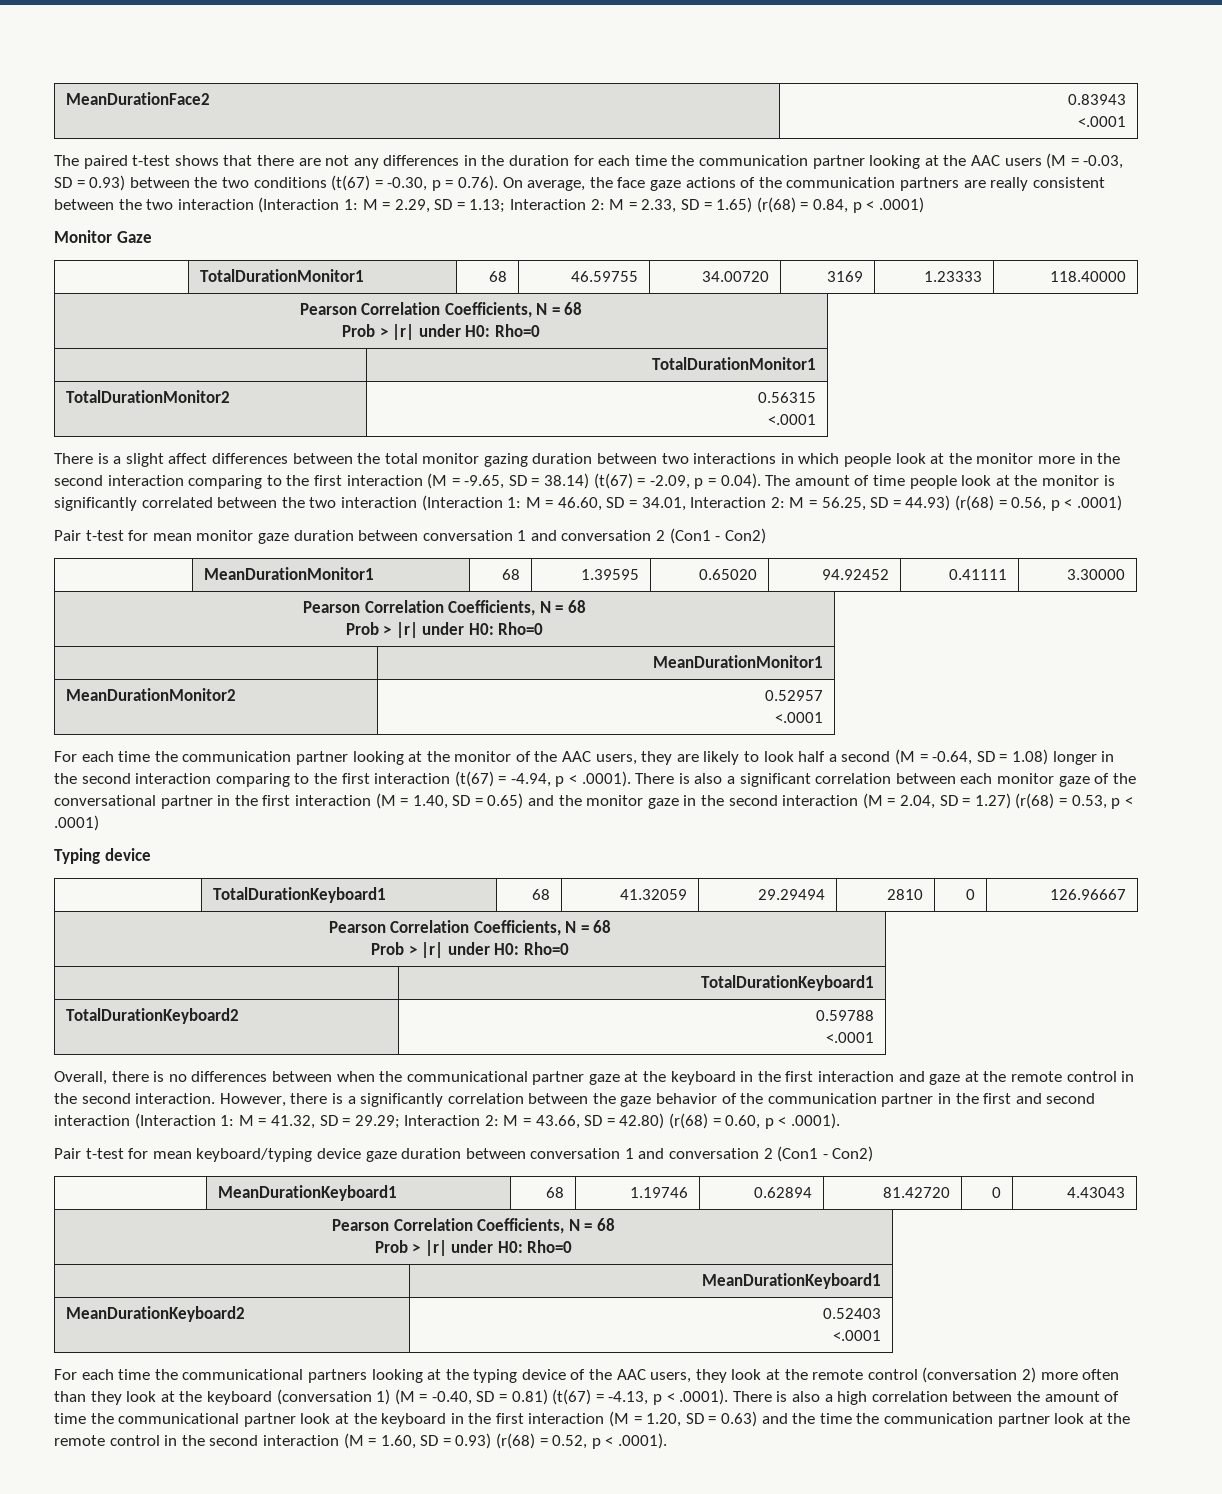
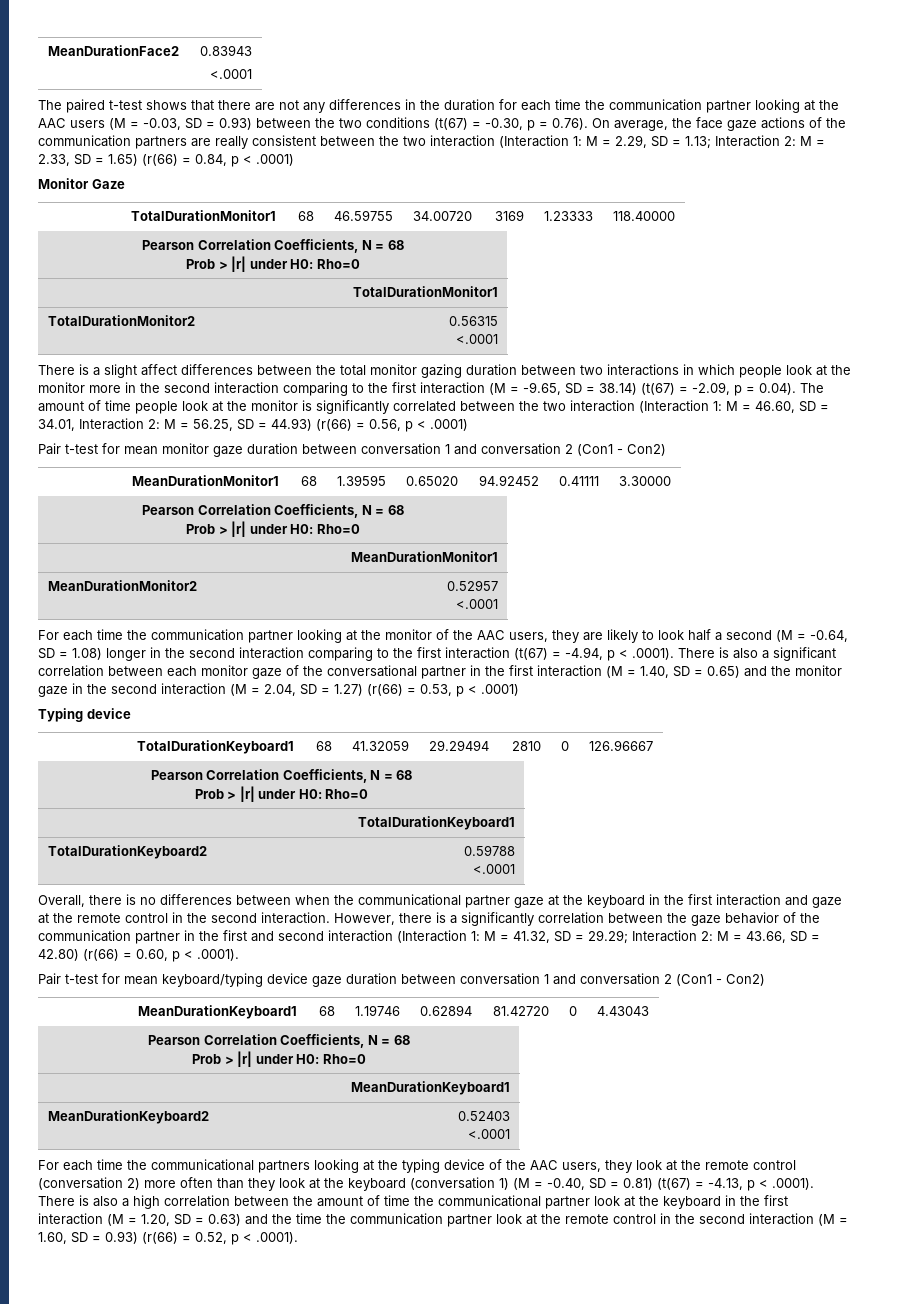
[756,197,796,213] (r(68) -> [142,154,178,166] (r(66)
[954,495,994,511] (r(68) -> [316,419,352,431] (r(66)
[1015,793,1055,809] (r(68) -> [367,684,403,696] (r(66)
[669,1113,709,1129] (r(68) -> [83,949,119,961] (r(66)
[496,1433,536,1449] (r(68) -> [142,1232,178,1244] (r(66)

